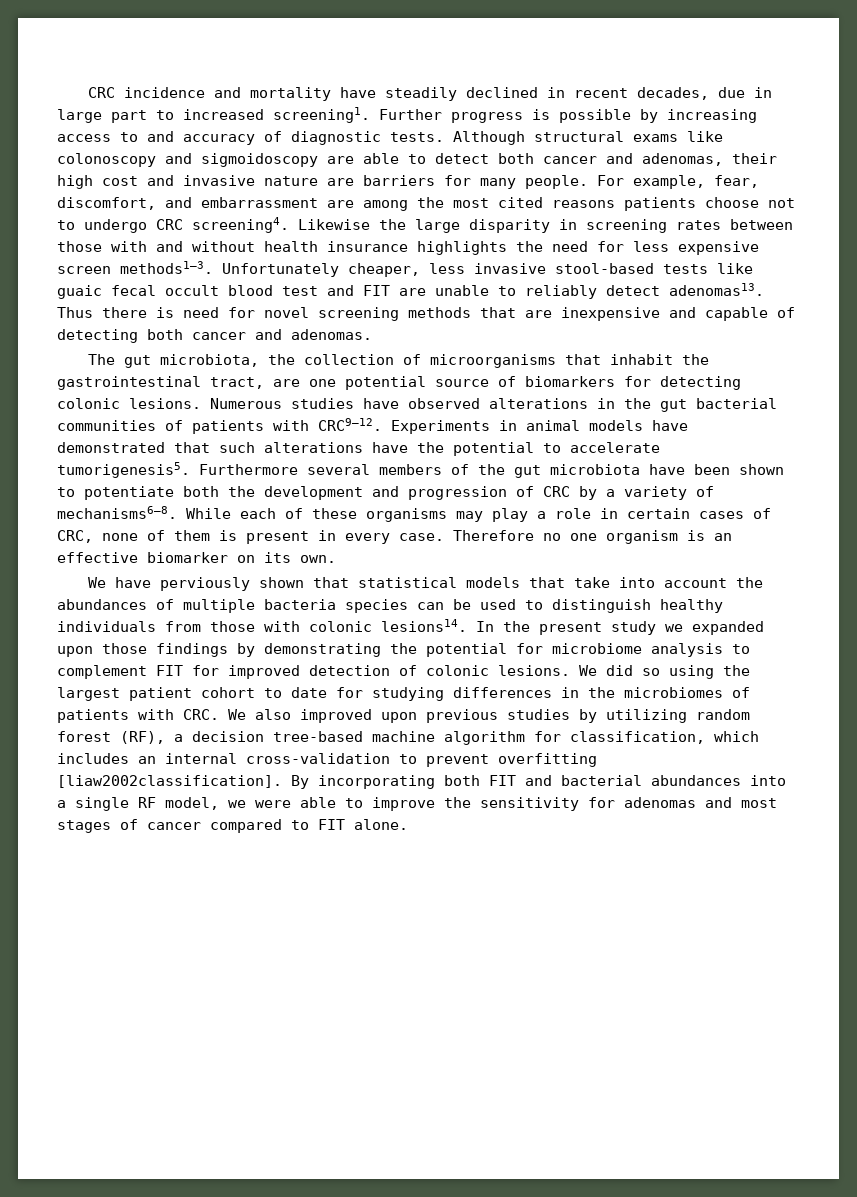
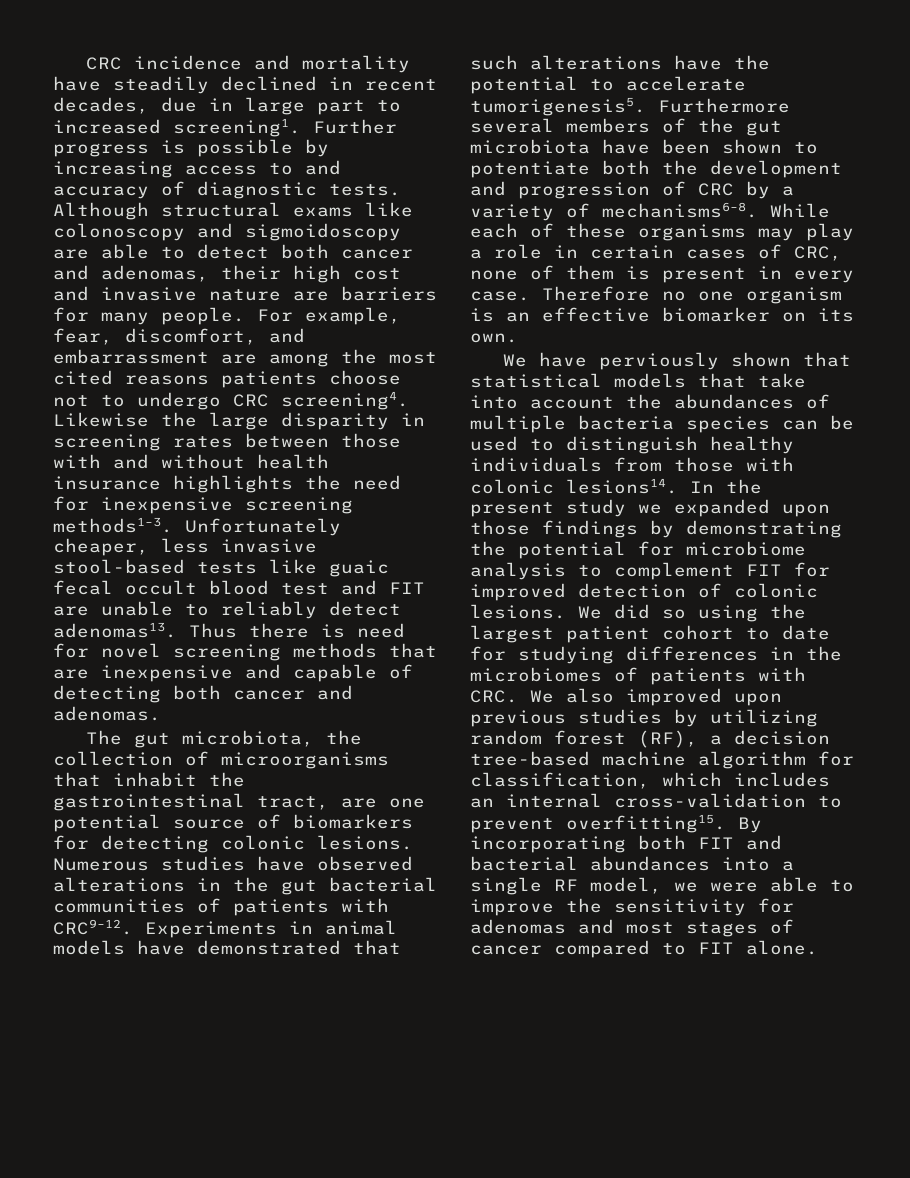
[633,241,759,255] [57,266,111,274] less expensive screen -> [101,497,353,514] inexpensive screening
[498,753,597,767] [57,775,282,788] overfitting [liaw2002classification]. -> [566,814,726,833] overfitting15.

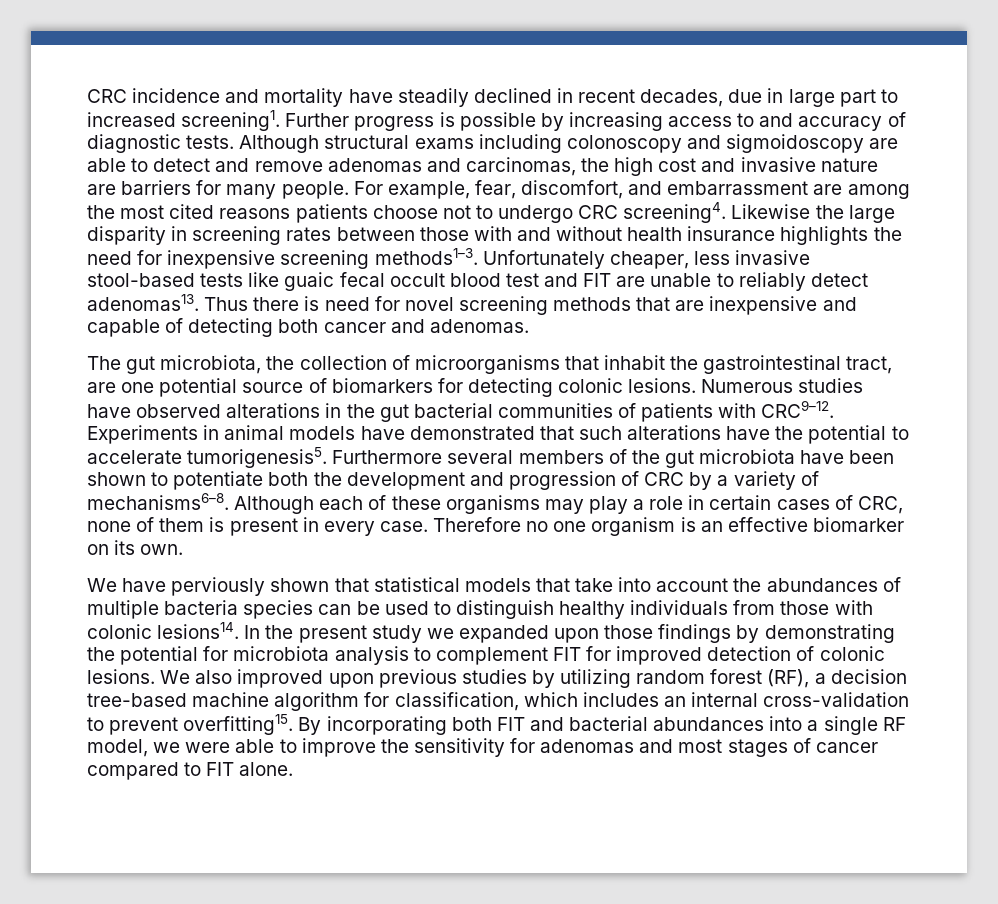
[365,202,413,217] like -> [478,134,562,153] including
[281,244,413,259] [53,265,281,282] both cancer and adenomas, their -> [215,157,610,176] and remove adenomas and carcinomas, the
[770,203,830,218] While -> [234,496,315,514] Although
[686,541,806,556] microbiome -> [233,646,330,661] microbiota
[614,604,806,622] [470,625,830,643] [470,646,842,664] [470,667,806,685] [470,690,554,703] did so using the largest patient cohort to date for studying differences in the microbiomes of patients with CRC. We -> (191, 677) none

